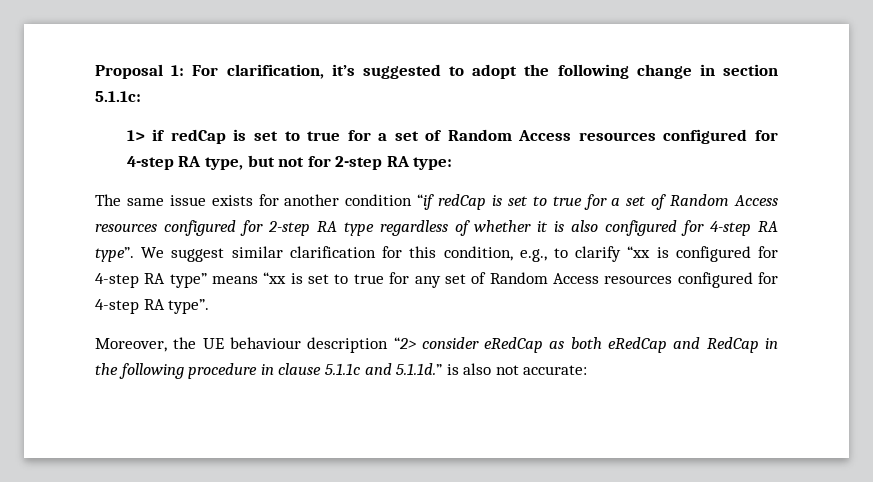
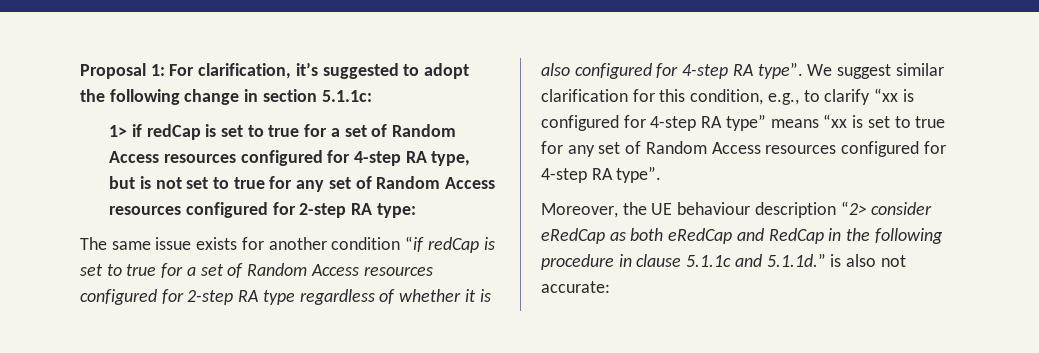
[278,157,305,167] not -> [139,176,496,192] [109,202,268,218] is not set to true for any set of Random Access resources configured

